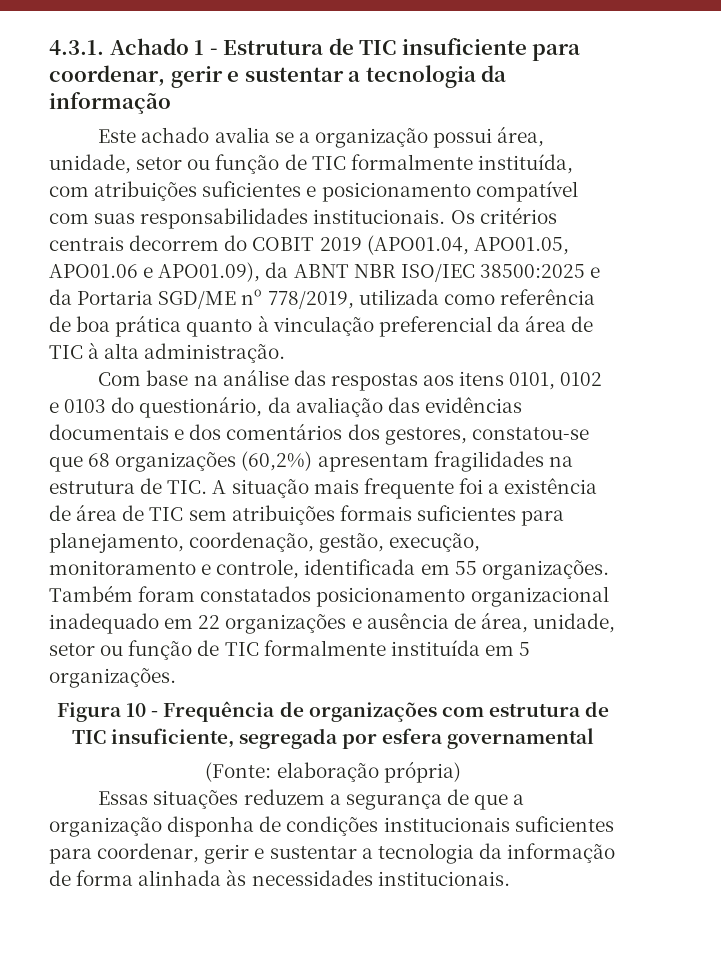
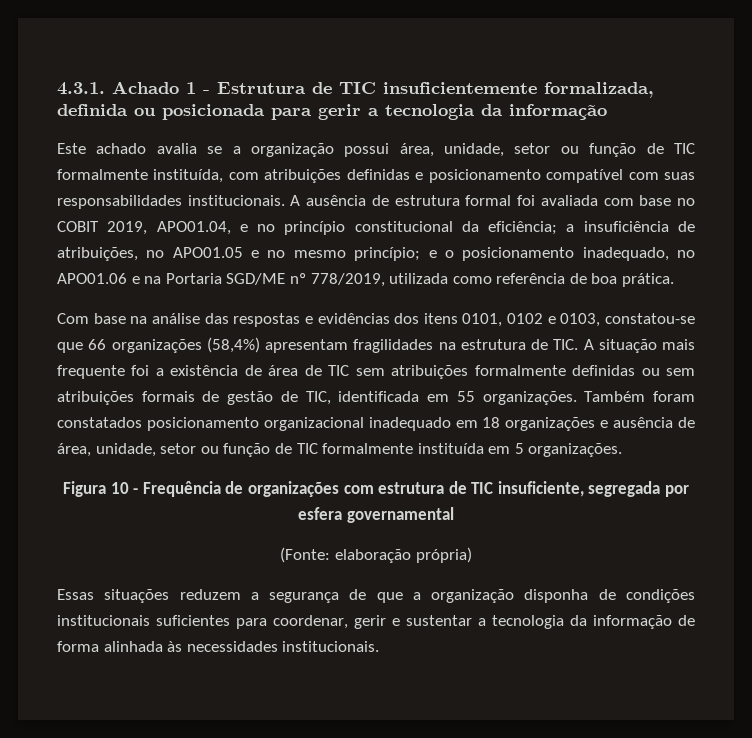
[401,38,581,61] [49,65,344,88] insuficiente para coordenar, gerir e sustentar -> [383,82,654,98] [57,104,361,120] insuficientemente formalizada, definida ou posicionada para gerir
[202,181,302,197] suficientes -> [346,169,410,180] definidas
[450,207,557,224] [49,235,569,255] [49,262,601,282] [49,289,72,305] Os critérios centrais decorrem do COBIT 2019 (APO01.04, APO01.05, APO01.06 e APO01.09), da ABNT NBR ISO/IEC 38500:2025 e da -> [290,195,696,206] [57,221,695,235] [57,247,696,261] [57,273,162,284] A ausência de estrutura formal foi avaliada com base no COBIT 2019, APO01.04, e no princípio constitucional da eficiência; a insuficiência de atribuições, no APO01.05 e no mesmo princípio; e o posicionamento inadequado, no APO01.06 e na
[115,315,594,337] [49,342,286,363] prática quanto à vinculação preferencial da área de TIC à alta administração. -> [622,273,675,287] prática.
[423,375,455,386] aos -> [304,313,420,324] e evidências dos
[64,396,522,418] [49,423,589,445] [49,451,313,472] 0103 do questionário, da avaliação das evidências documentais e dos comentários dos gestores, constatou-se que 68 organizações (60,2%) -> [560,313,696,327] [57,337,260,353] 0103, constatou-se que 66 organizações (58,4%)
[339,505,565,526] [49,532,481,553] [49,559,300,579] formais suficientes para planejamento, coordenação, gestão, execução, monitoramento e controle, -> [474,365,695,376] [57,391,331,405] formalmente definidas ou sem atribuições formais de gestão de TIC,
[198,615,221,629] 22 -> [482,417,501,428] 18

